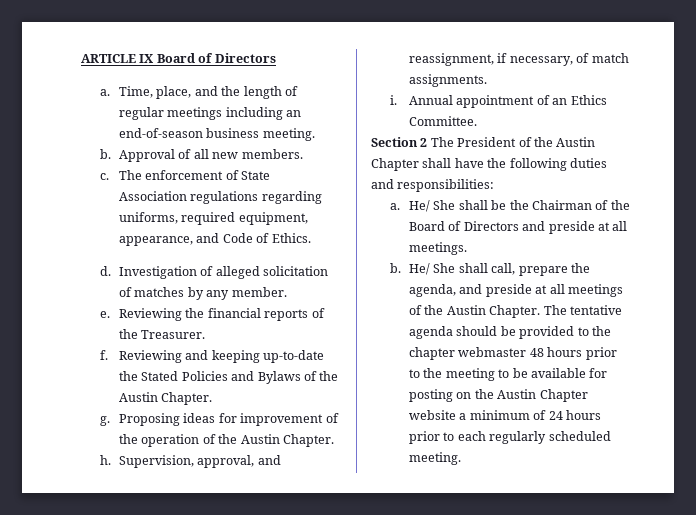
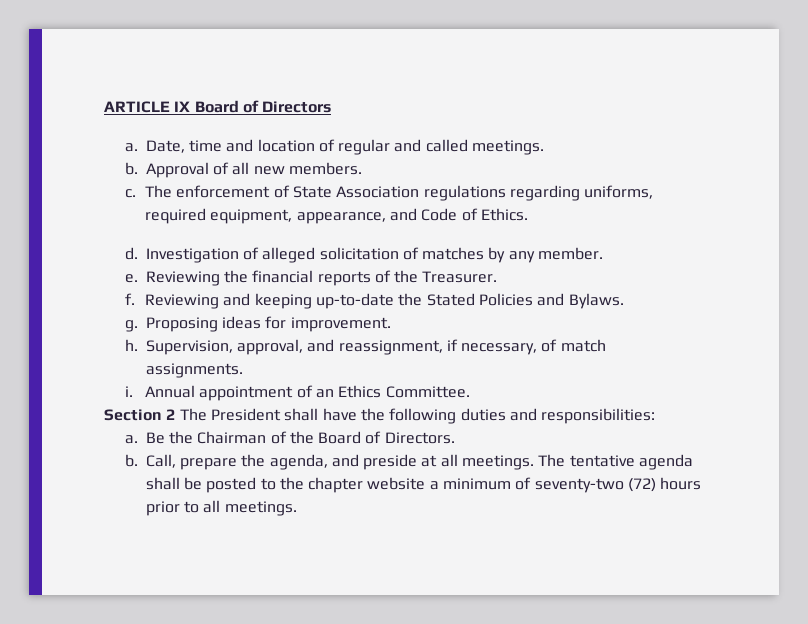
[119,86,298,99] [119,107,302,120] [119,128,315,141] Time, place, and the length of regular meetings including an end-of-season business meeting. -> [145,139,545,155] Date, time and location of regular and called meetings.
[257,371,339,384] [119,392,213,405] Bylaws of the Austin Chapter. -> [568,293,624,309] Bylaws.
[240,413,339,426] [119,434,334,447] improvement of the operation of the Austin Chapter. -> [290,317,391,332] improvement.
[518,137,596,147] [371,158,419,171] of the Austin Chapter -> (281, 414) none
[409,200,507,212] He/ She shall be -> [145,432,165,444] Be
[463,221,628,234] [409,242,468,255] [390,263,516,275] Directors and preside at all meetings. // b. He/ She shall call, -> [384,432,455,444] [124,454,176,468] Directors. // b. Call,
[567,284,623,297] [409,305,622,318] [409,326,611,339] [409,347,617,360] [409,368,608,381] [409,389,588,402] meetings of the Austin Chapter. The tentative agenda should be provided to the chapter webmaster 48 hours prior to the meeting to be available for posting on the Austin Chapter -> [462,454,694,470] [145,477,364,493] meetings. The tentative agenda shall be posted to the chapter
[548,410,601,420] [409,431,611,444] [409,452,462,465] 24 hours prior to each regularly scheduled meeting. -> [534,477,702,493] [145,500,297,516] seventy-two (72) hours prior to all meetings.

